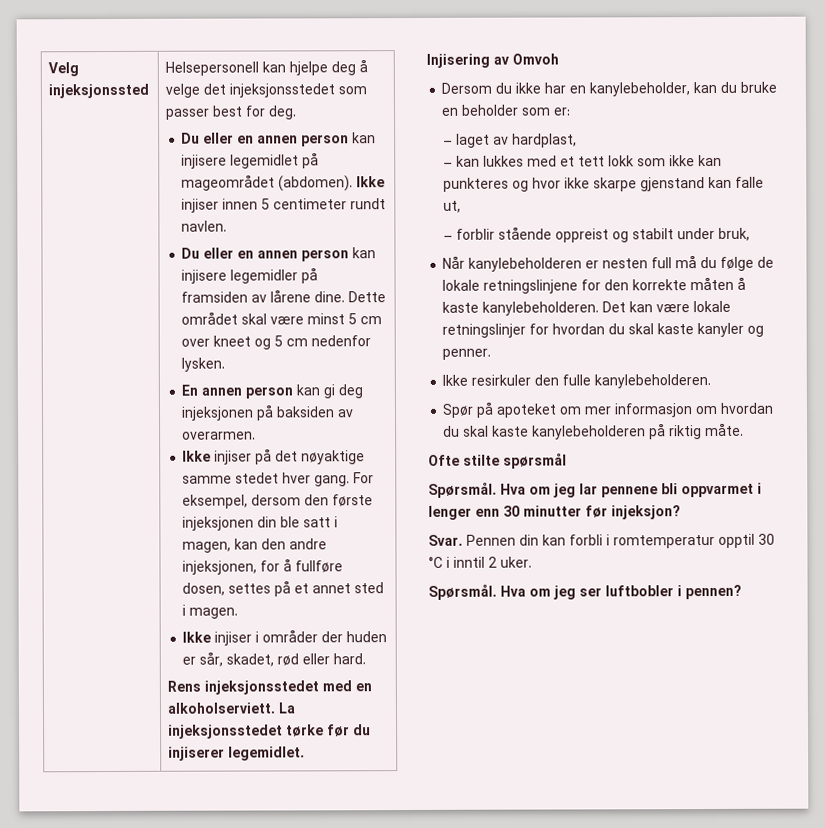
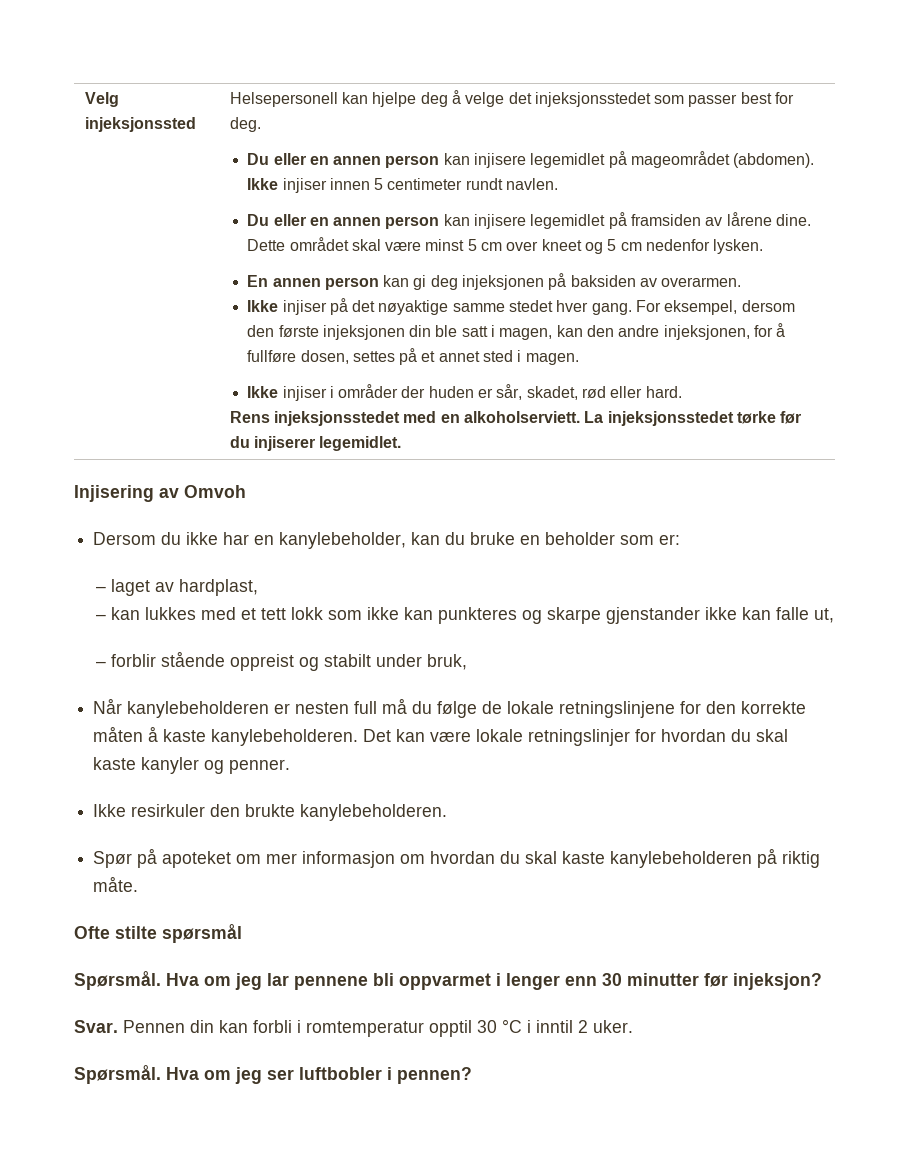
[230,269,299,284] legemidler -> [530,214,606,229] legemidlet
[531,177,705,192] hvor ikke skarpe gjenstand -> [546,607,737,624] skarpe gjenstander ikke
[562,374,592,386] fulle -> [245,804,296,817] brukte

